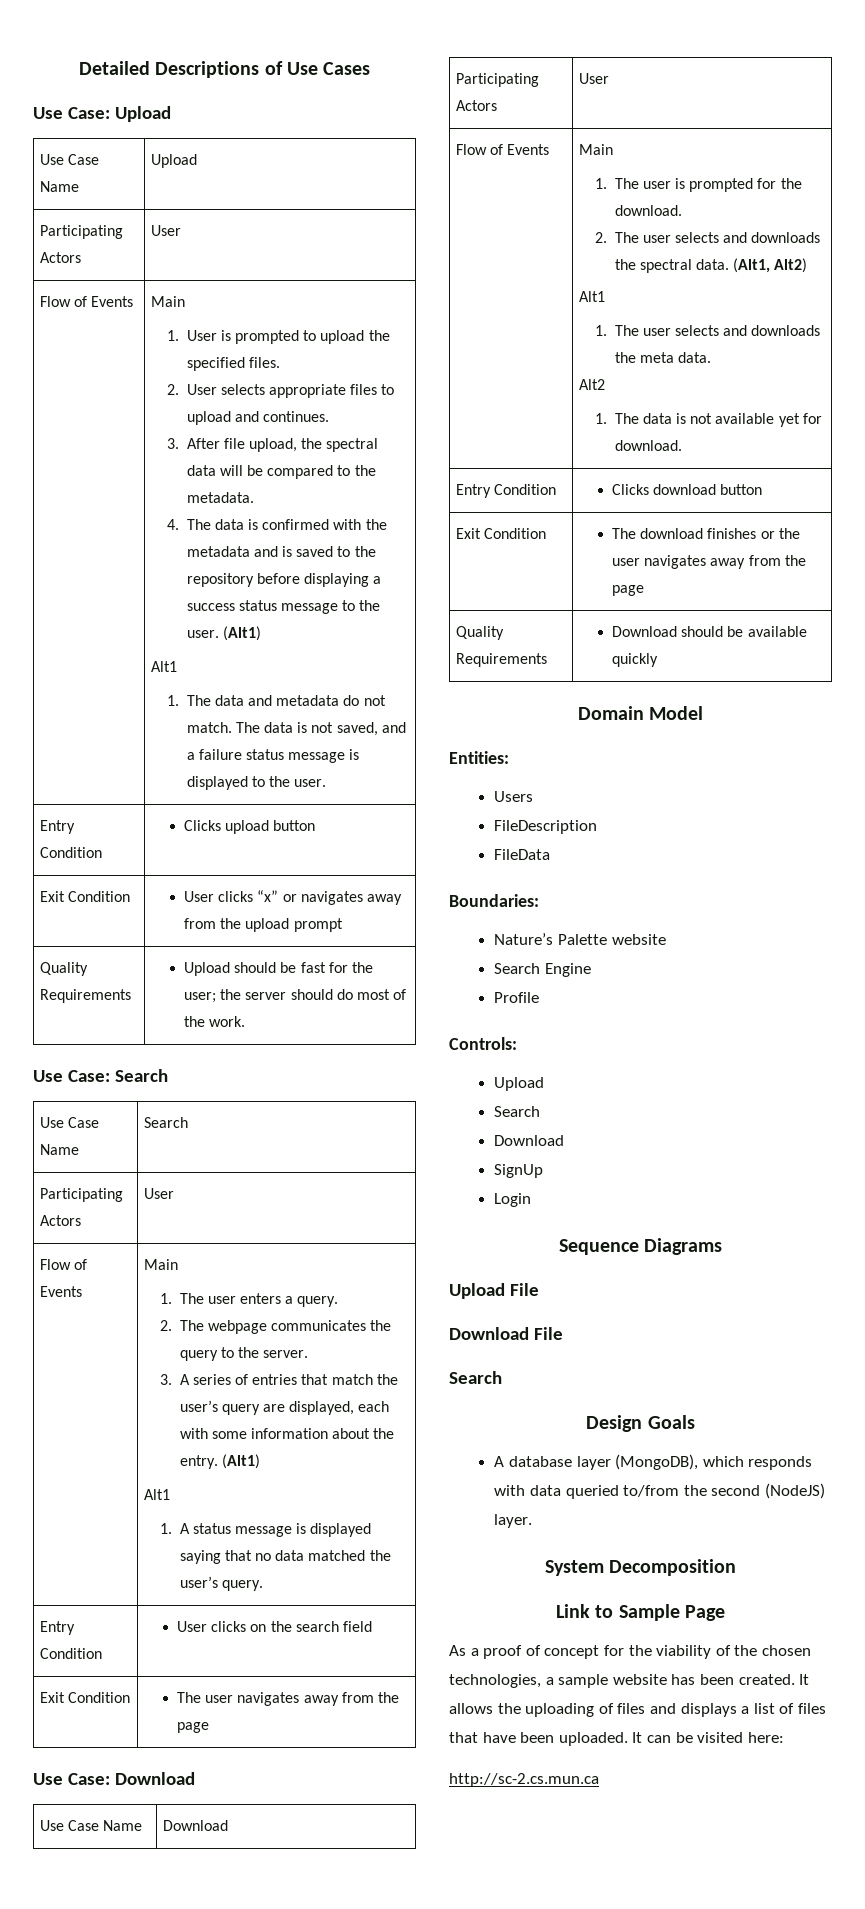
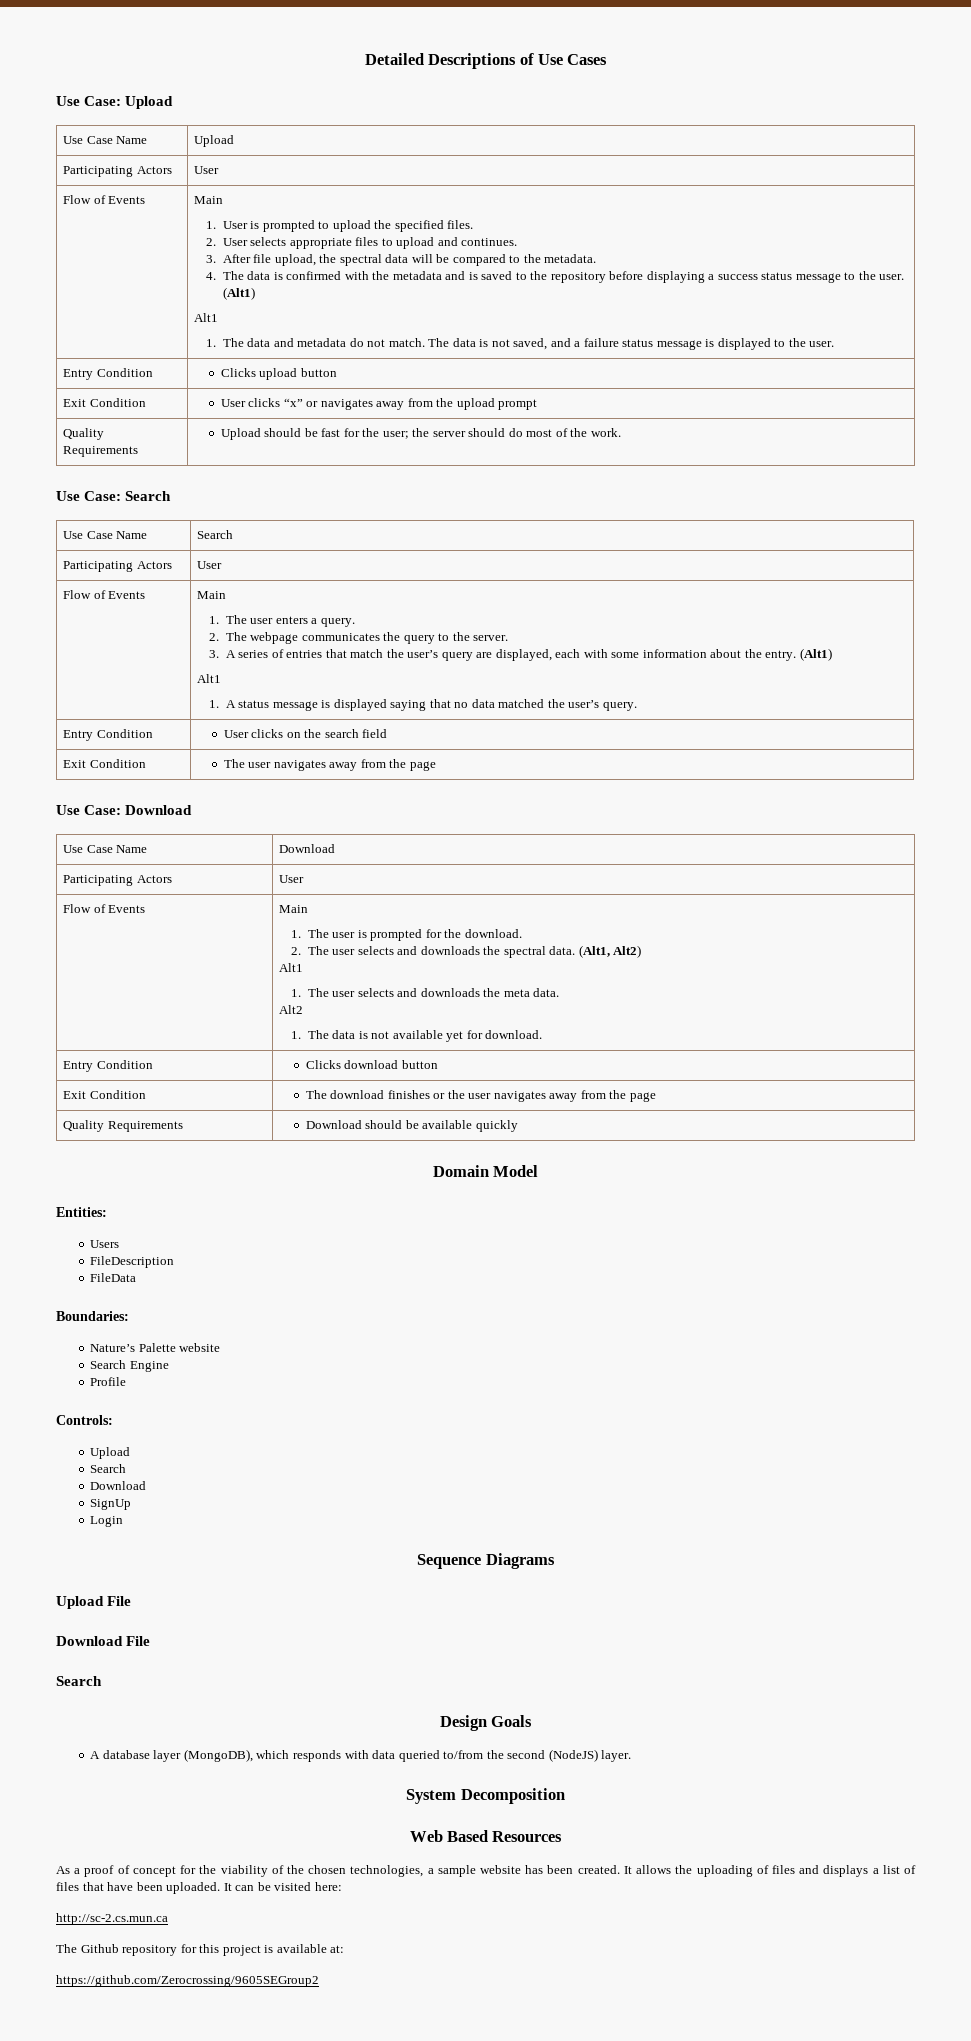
[556,1604,725,1621] Link to Sample Page -> [409,1830,563,1842] Web Based Resources
(599, 1780) none -> [56,1944,345,1956] [56,1975,319,1987] // The Github repository for this project is available at: // https://github.com/Zerocrossing/9605SEGroup2

